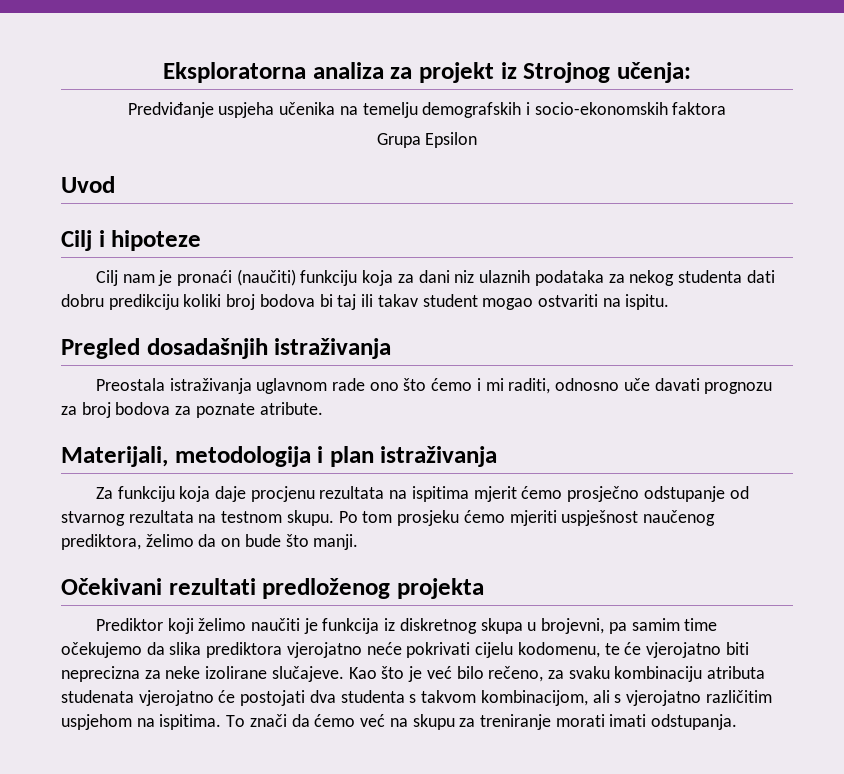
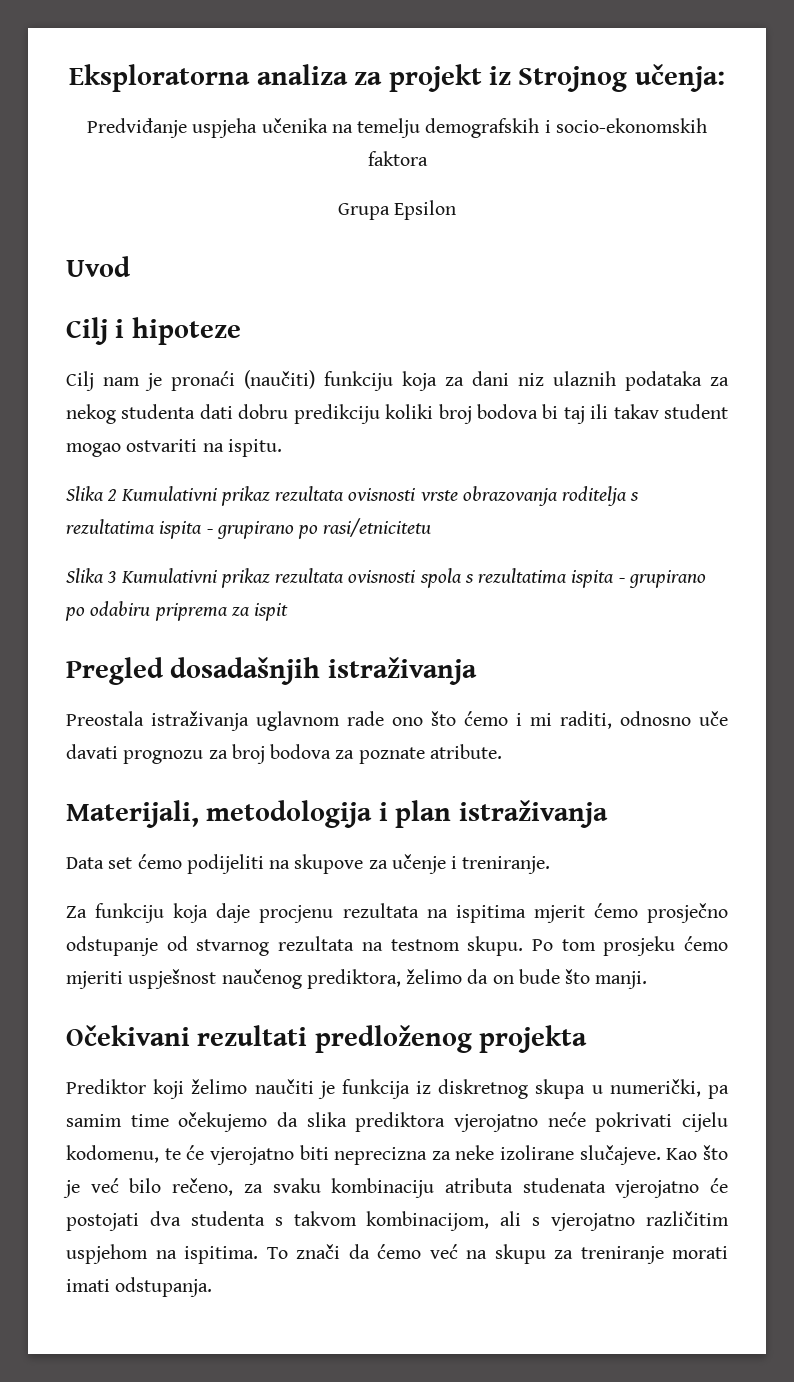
(670, 302) none -> [66,486,640,506] [66,518,432,539] [66,568,706,588] [65,601,289,621] // Slika 2 Kumulativni prikaz rezultata ovisnosti vrste obrazovanja roditelja s rezultatima ispita - grupirano po rasi/etnicitetu // Slika 3 Kumulativni prikaz rezultata ovisnosti spola s rezultatima ispita - grupirano po odabiru priprema za ispit
(498, 456) none -> [66,854,551,874] // Data set ćemo podijeliti na skupove za učenje i treniranje.
[541,618,605,634] brojevni, -> [609,1079,701,1097] numerički,

